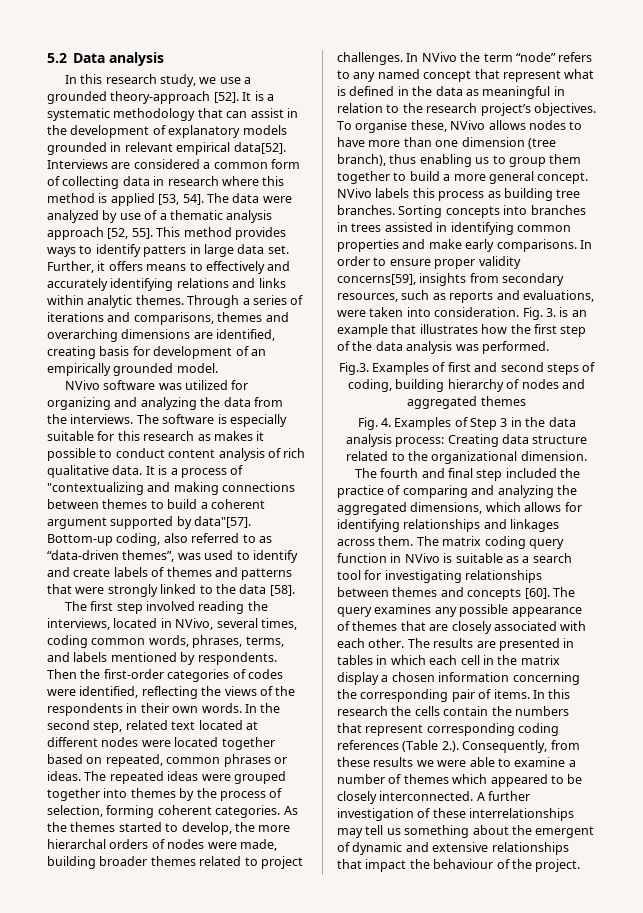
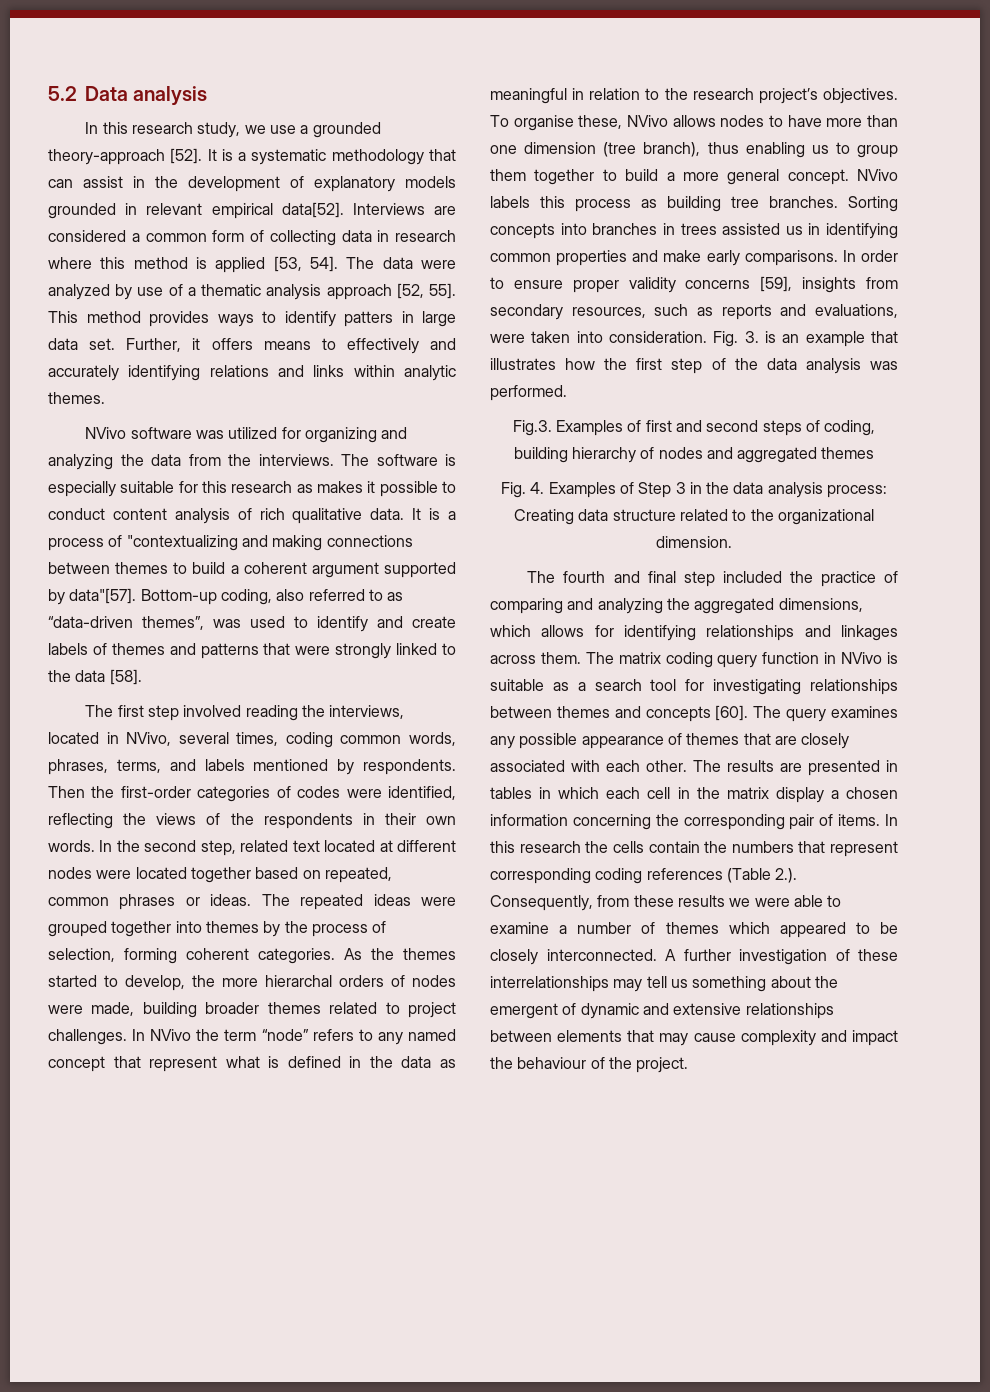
[187,295,304,308] [47,312,289,325] [47,329,276,342] [47,346,266,359] [47,363,218,376] Through a series of iterations and comparisons, themes and overarching dimensions are identified, creating basis for development of an empirically grounded model. -> (105, 398) none
(433, 227) none -> [785,226,803,235] us
[337,274,416,285] concerns[59], -> [685,276,793,292] concerns [59],
[337,859,362,869] that -> [490,1030,847,1046] between elements that may cause complexity and

